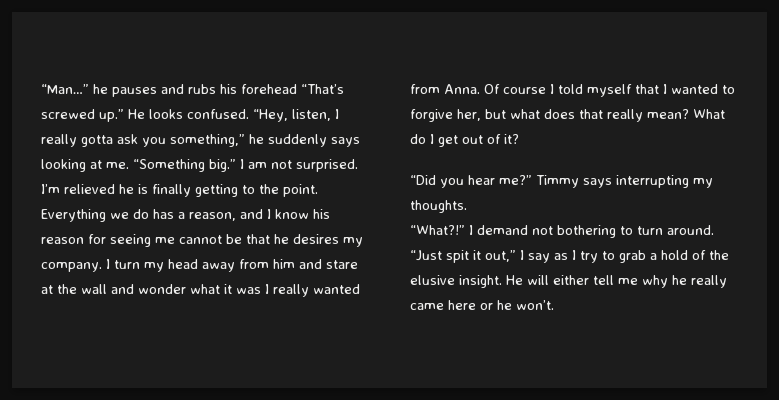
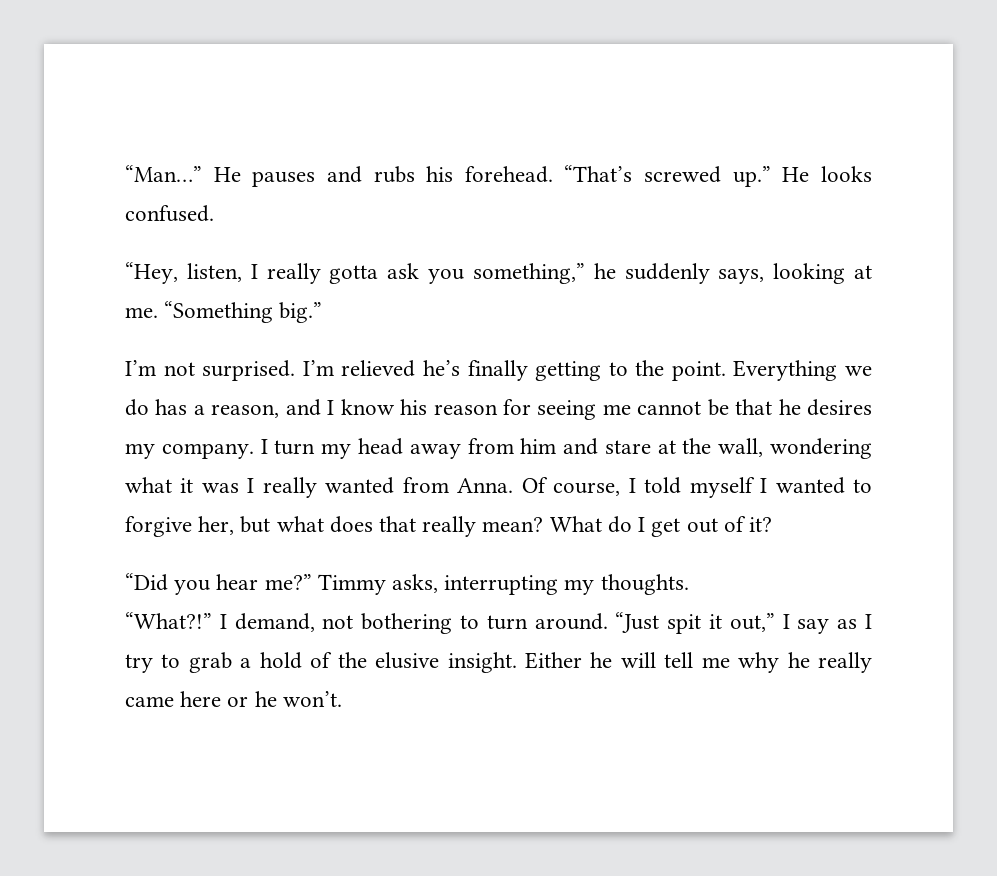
[93,84,108,94] he -> [213,167,241,182] He
[241,84,297,94] forehead -> [464,166,553,183] forehead.
(249, 114) none -> (214, 213) //
[331,137,360,147] says -> [718,269,765,284] says,
[240,159,267,169] I am -> [125,360,156,376] // I’m
[119,184,148,194] he is -> [422,360,460,376] he’s
[81,284,186,294] wall and wonder -> [718,438,873,459] wall, wondering
[503,87,546,94] course -> [553,482,621,496] course,
[635,84,659,94] that -> (755, 487) none
[583,178,612,188] says -> [392,574,439,593] asks,
[477,225,528,235] demand -> [234,613,315,632] demand,
[506,275,589,285] He will either -> [524,652,656,669] Either he will

